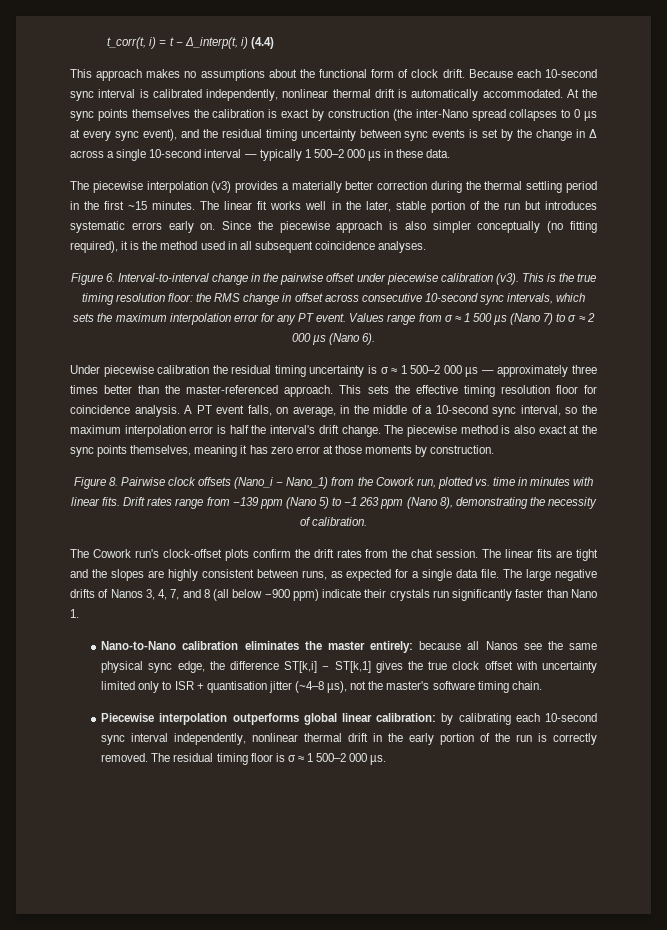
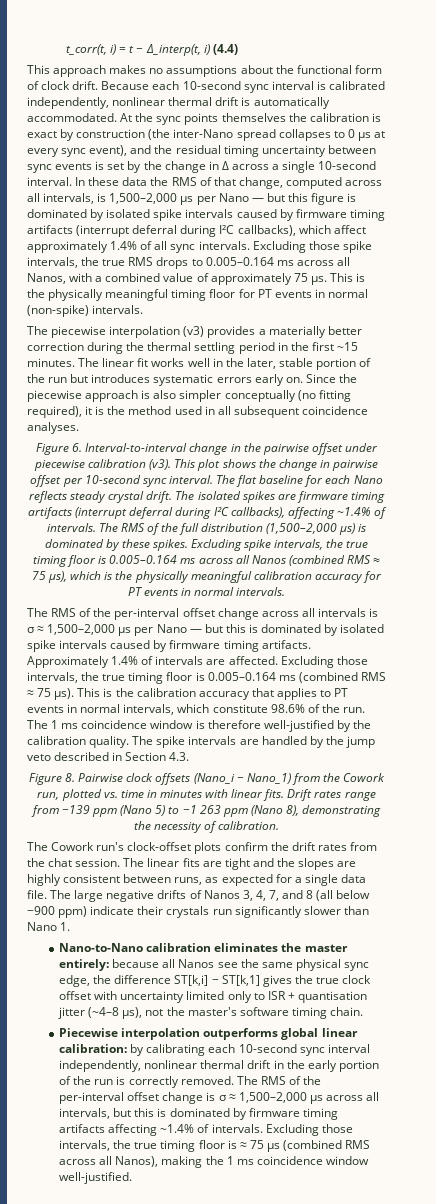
[204,149,451,161] interval — typically 1 500–2 000 µs in these data. -> [27,177,383,189] [27,193,357,205] [27,209,385,221] [27,225,366,237] [27,241,372,253] [27,257,350,269] [27,273,366,285] [27,289,368,301] [27,305,144,317] interval. In these data the RMS of that change, computed across all intervals, is 1,500–2,000 µs per Nano — but this figure is dominated by isolated spike intervals caused by firmware timing artifacts (interrupt deferral during I²C callbacks), which affect approximately 1.4% of all sync intervals. Excluding those spike intervals, the true RMS drops to 0.005–0.164 ms across all Nanos, with a combined value of approximately 75 µs. This is the physically meaningful timing floor for PT events in normal (non-spike) intervals.
[547,273,597,282] [81,293,586,305] [73,313,595,325] [291,333,376,345] [70,365,597,377] [70,385,598,397] [70,405,597,417] [70,425,597,437] [70,445,495,457] is the true timing resolution floor: the RMS change in offset across consecutive 10-second sync intervals, which sets the maximum interpolation error for any PT event. Values range from σ ≈ 1 500 µs (Nano 7) to σ ≈ 2 000 µs (Nano 6). // Under piecewise calibration the residual timing uncertainty is σ ≈ 1 500–2 000 µs — approximately three times better than the master-referenced approach. This sets the effective timing resolution floor for coincidence analysis. A PT event falls, on average, in the middle of a 10-second sync interval, so the maximum interpolation error is half the interval's drift change. The piecewise method is also exact at the sync points themselves, meaning it has zero error at those moments by construction. -> [197,459,378,471] [30,475,383,487] [29,491,385,503] [28,507,387,519] [46,523,367,535] [44,539,369,551] [32,555,381,567] [32,571,382,583] [127,587,286,596] [27,608,379,620] [27,624,385,636] [27,640,311,652] [27,656,368,668] [27,672,386,684] [27,688,349,700] [27,704,365,715] [27,720,371,732] [27,736,375,748] [27,752,190,761] plot shows the change in pairwise offset per 10-second sync interval. The flat baseline for each Nano reflects steady crystal drift. The isolated spikes are firmware timing artifacts (interrupt deferral during I²C callbacks), affecting ~1.4% of intervals. The RMS of the full distribution (1,500–2,000 µs) is dominated by these spikes. Excluding spike intervals, the true timing floor is 0.005–0.164 ms across all Nanos (combined RMS ≈ 75 µs), which is the physically meaningful calibration accuracy for PT events in normal intervals. // The RMS of the per-interval offset change across all intervals is σ ≈ 1,500–2,000 µs per Nano — but this is dominated by isolated spike intervals caused by firmware timing artifacts. Approximately 1.4% of intervals are affected. Excluding those intervals, the true timing floor is 0.005–0.164 ms (combined RMS ≈ 75 µs). This is the calibration accuracy that applies to PT events in normal intervals, which constitute 98.6% of the run. The 1 ms coincidence window is therefore well-justified by the calibration quality. The spike intervals are handled by the jump veto described in Section 4.3.
[515,589,544,598] faster -> [303,906,341,915] slower
[173,753,387,765] residual timing floor is σ ≈ 1 500–2 000 µs. -> [260,1076,322,1085] [59,1092,380,1104] [59,1108,338,1120] [59,1124,353,1136] [59,1140,371,1152] [59,1156,370,1168] [59,1172,133,1184] RMS of the per-interval offset change is σ ≈ 1,500–2,000 µs across all intervals, but this is dominated by firmware timing artifacts affecting ~1.4% of intervals. Excluding those intervals, the true timing floor is ≈ 75 µs (combined RMS across all Nanos), making the 1 ms coincidence window well-justified.

